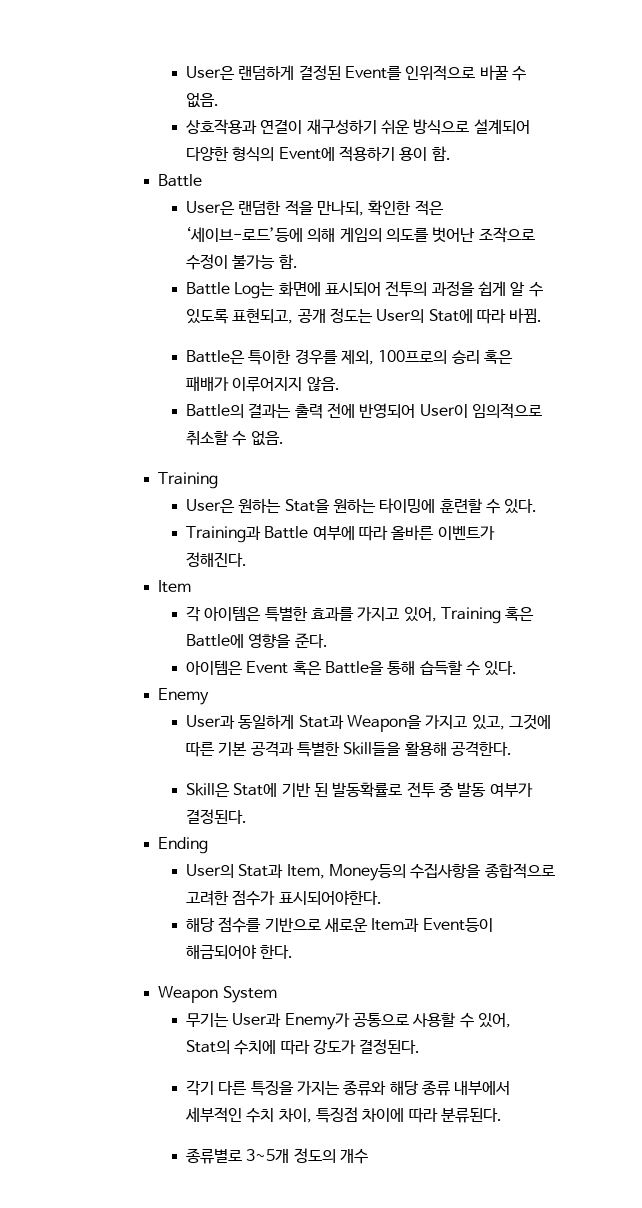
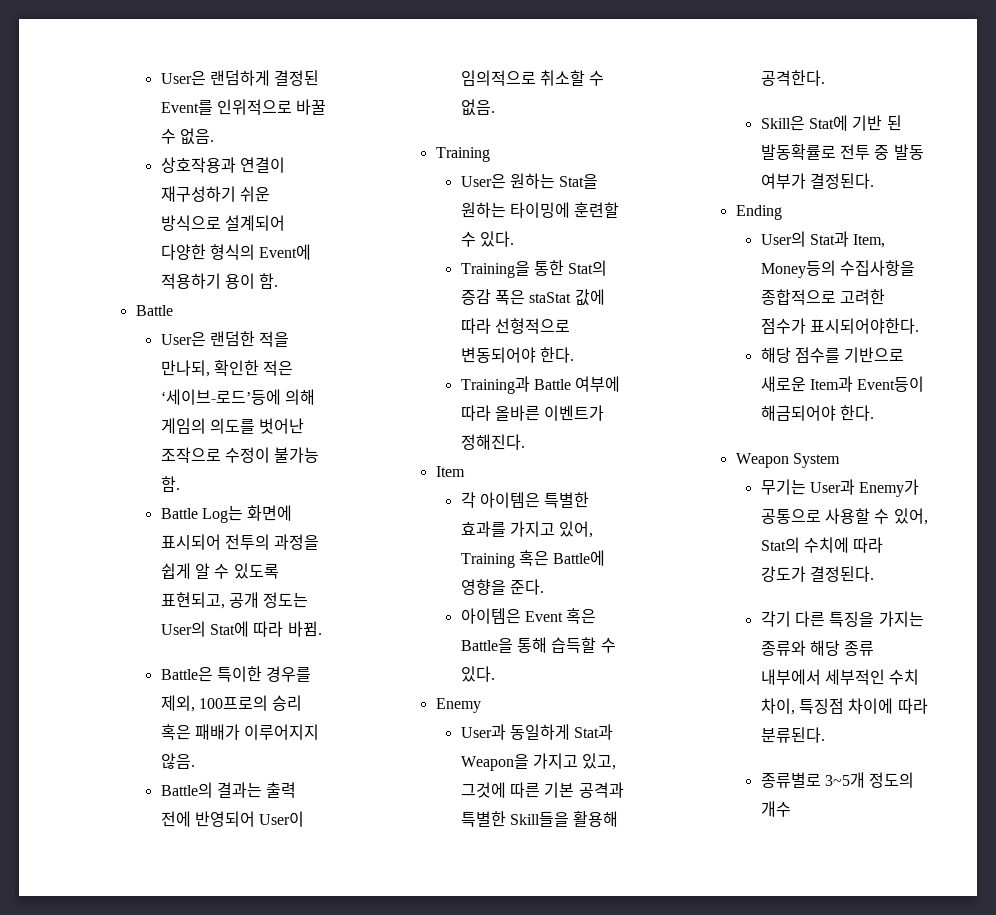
(538, 506) none -> [460,260,608,278] [460,289,605,306] [460,318,571,334] [460,347,575,363] // Training을 통한 Stat의 증감 폭은 staStat 값에 따라 선형적으로 변동되어야 한다.

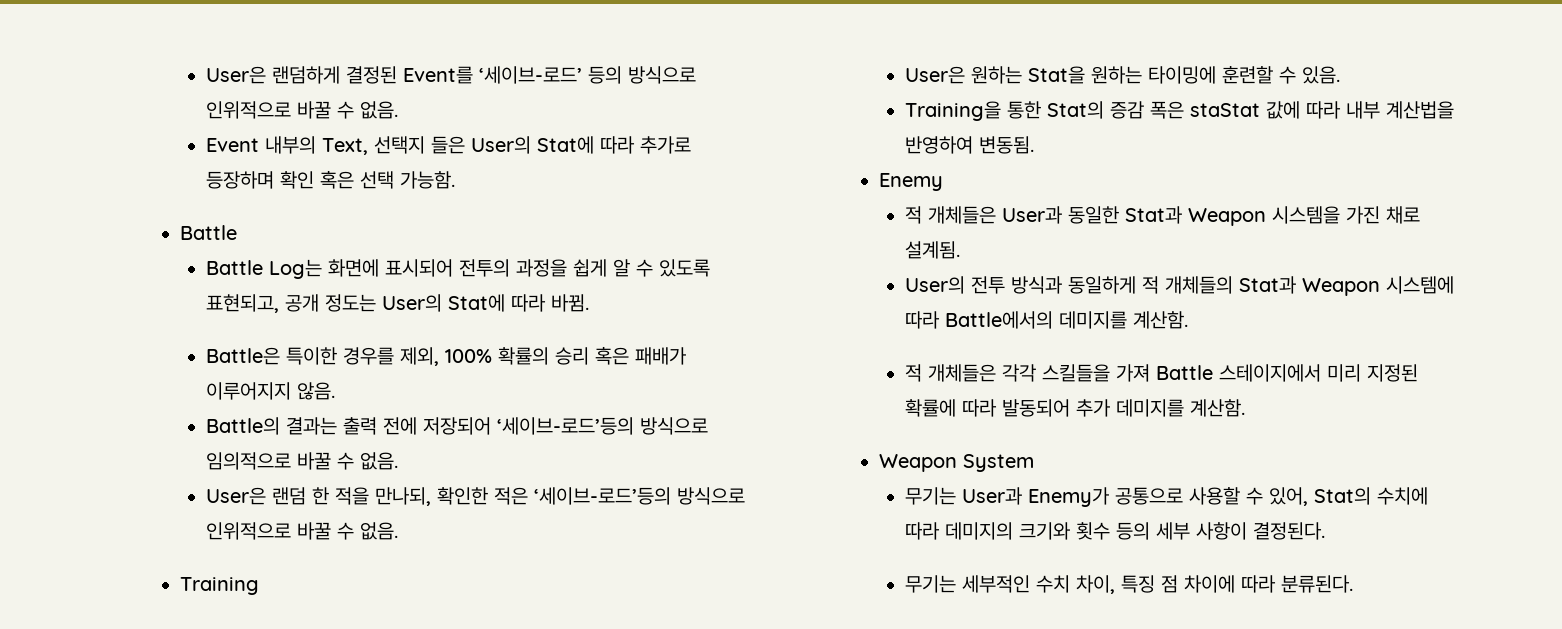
[217,99,327,115] [160,128,215,145] [160,157,286,173] [160,186,271,202] [160,215,286,231] [160,244,312,260] [160,273,279,289] [135,305,173,316] [160,331,290,347] [160,360,294,377] [160,389,316,405] [160,418,305,434] [160,447,320,463] [160,476,180,492] 인위적으로 바꿀 수 없음. // 상호작용과 연결이 재구성하기 쉬운 방식으로 설계되어 다양한 형식의 Event에 적용하기 용이 함. // Battle // User은 랜덤한 적을 만나되, 확인한 적은 ‘세이브-로드’등에 의해 게임의 의도를 벗어난 조작으로 수정이 불가능 함. -> [478,66,696,84] [205,101,398,119] [205,136,691,155] [205,170,455,189] [180,225,238,240] ‘세이브-로드’ 등의 방식으로 인위적으로 바꿀 수 없음. // Event 내부의 Text, 선택지 들은 User의 Stat에 따라 추가로 등장하며 확인 혹은 선택 가능함. // Battle
[199,695,269,711] 100프로의 -> [444,347,549,365] 100% 확률의
[195,811,305,827] [460,70,586,86] 반영되어 User이 임의적으로 취소할 -> [422,417,708,435] [205,452,398,470] [205,487,745,506] [205,522,331,540] 저장되어 ‘세이브-로드’등의 방식으로 임의적으로 바꿀 수 없음. // User은 랜덤 한 적을 만나되, 확인한 적은 ‘세이브-로드’등의 방식으로 인위적으로 바꿀
[480,231,515,247] 있다. -> [1301,66,1340,84] 있음.
[495,318,571,334] [460,347,575,363] [460,376,621,394] [460,405,605,421] [460,434,525,450] [435,466,465,477] [460,492,590,508] [460,521,594,538] [460,550,606,568] [460,579,545,595] [460,608,597,624] [460,637,616,653] [460,666,495,682] [435,698,481,713] [460,724,614,740] [460,753,617,771] [460,782,624,798] [460,811,619,827] [760,70,825,86] [760,115,902,131] [760,144,924,160] [760,173,875,189] [735,205,782,220] [760,231,886,248] [760,260,916,278] [760,289,886,305] [760,318,920,334] [760,347,905,363] [760,376,925,392] [760,405,875,421] 선형적으로 변동되어야 한다. // Training과 Battle 여부에 따라 올바른 이벤트가 정해진다. // Item // 각 아이템은 특별한 효과를 가지고 있어, Training 혹은 Battle에 영향을 준다. // 아이템은 Event 혹은 Battle을 통해 습득할 수 있다. // Enemy // User과 동일하게 Stat과 Weapon을 가지고 있고, 그것에 따른 기본 공격과 특별한 Skill들을 활용해 공격한다. // Skill은 Stat에 기반 된 발동확률로 전투 중 발동 여부가 결정된다. // Ending // User의 Stat과 Item, Money등의 수집사항을 종합적으로 고려한 점수가 표시되어야한다. // 해당 점수를 기반으로 새로운 Item과 Event등이 해금되어야 한다. -> [1345,101,1454,119] [904,136,1034,154] [879,173,944,191] [904,206,1420,226] [904,241,960,259] [904,276,1454,296] [904,311,1188,329] [904,364,1418,382] [904,399,1245,417] 내부 계산법을 반영하여 변동됨. // Enemy // 적 개체들은 User과 동일한 Stat과 Weapon 시스템을 가진 채로 설계됨. // User의 전투 방식과 동일하게 적 개체들의 Stat과 Weapon 시스템에 따라 Battle에서의 데미지를 계산함. // 적 개체들은 각각 스킬들을 가져 Battle 스테이지에서 미리 지정된 확률에 따라 발동되어 추가 데미지를 계산함.
[760,566,875,582] [760,611,924,627] [760,640,875,656] [760,669,821,685] 강도가 결정된다. // 각기 다른 특징을 가지는 종류와 해당 종류 내부에서 -> [944,522,1325,540] [904,575,956,593] 데미지의 크기와 횟수 등의 세부 사항이 결정된다. // 무기는
[799,698,845,714] 특징점 -> [1120,575,1178,593] 특징 점
[760,772,915,788] [760,801,791,817] // 종류별로 3~5개 정도의 개수 -> (1353, 584) none

